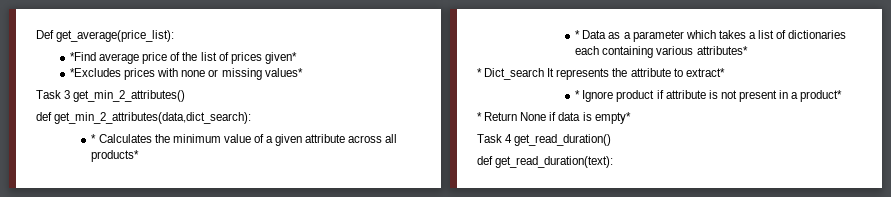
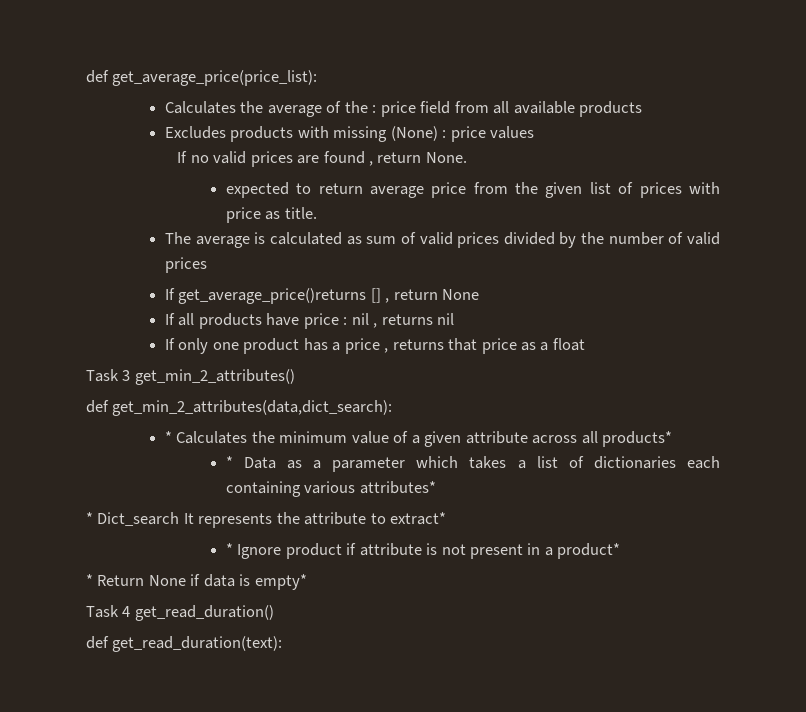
[36,30,175,42] [70,52,297,64] [70,68,303,80] Def get_average(price_list): // *Find average price of the list of prices given* // *Excludes prices with none or missing values* -> [86,70,318,86] [164,101,643,117] [164,126,535,142] [177,151,467,167] [225,182,721,198] [225,207,317,223] [164,232,720,248] [164,257,207,273] [164,288,480,304] [164,313,455,329] [164,338,585,354] def get_average_price(price_list): // Calculates the average of the : price field from all available products // Excludes products with missing (None) : price values // If no valid prices are found , return None. // expected to return average price from the given list of prices with price as title. // The average is calculated as sum of valid prices divided by the number of valid prices // If get_average_price()returns [] , return None // If all products have price : nil , returns nil // If only one product has a price , returns that price as a float

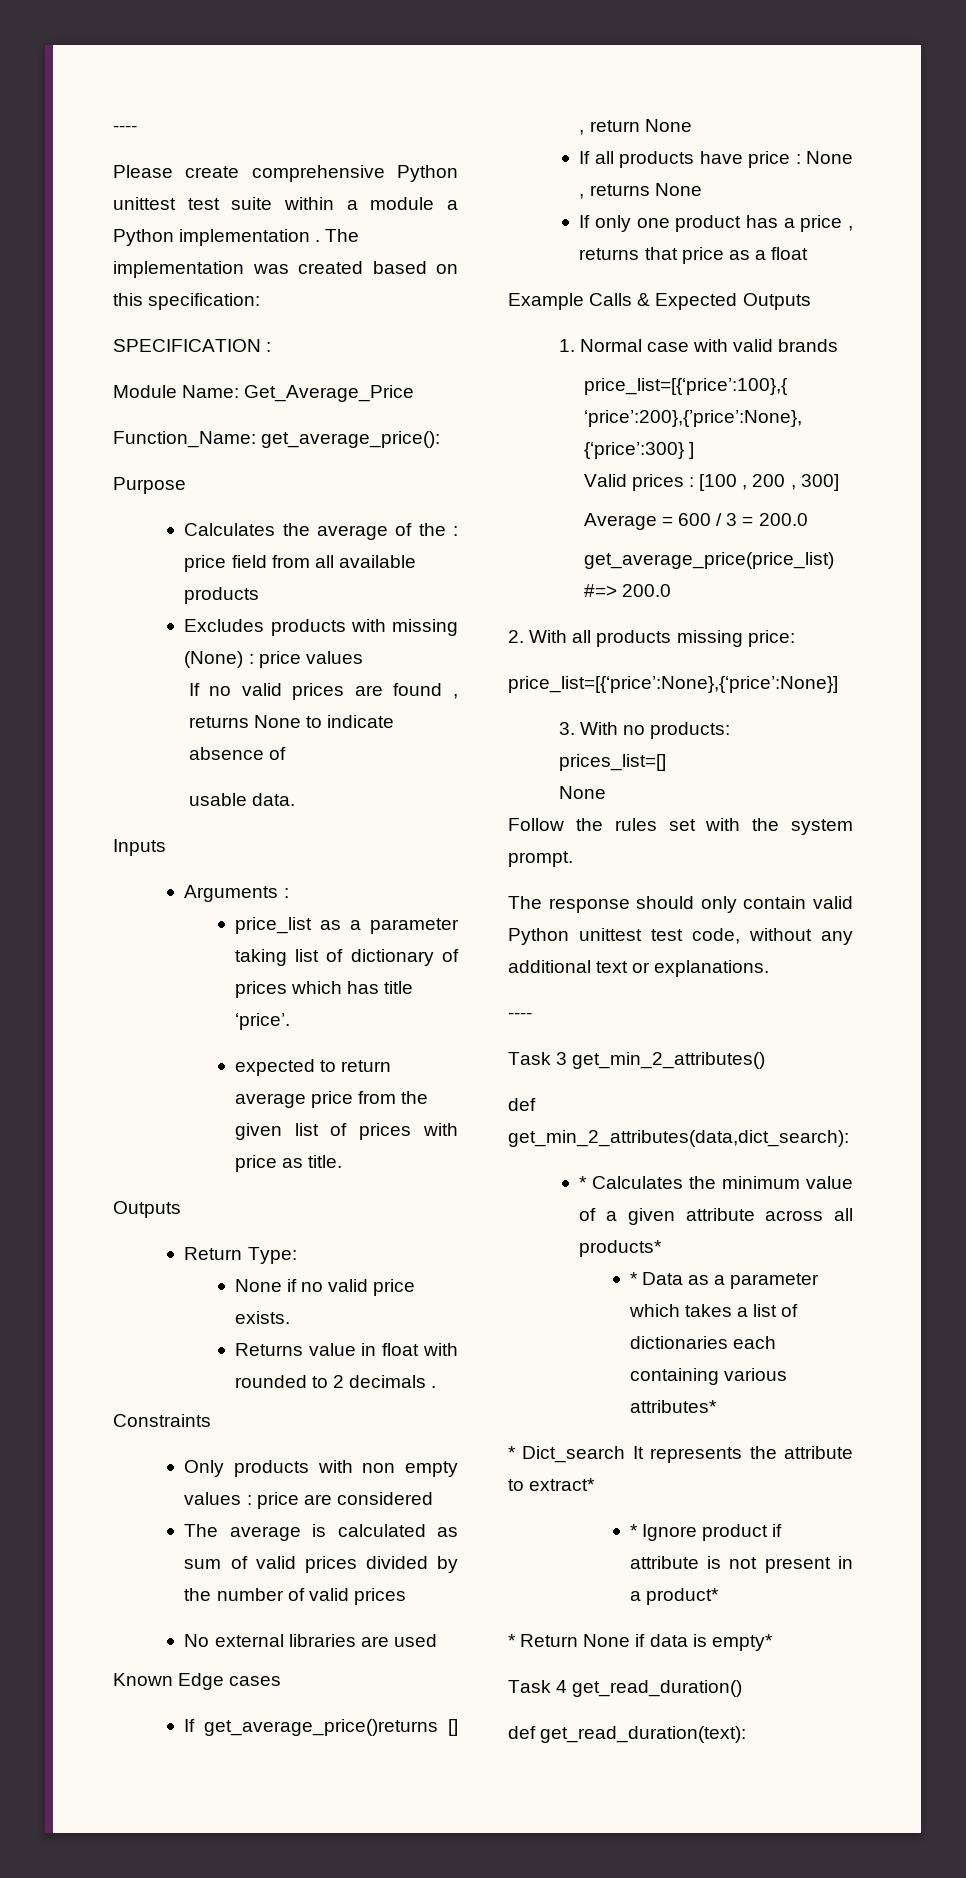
[86,70,318,86] def get_average_price(price_list): -> [113,125,137,132] [113,165,458,182] [113,197,458,210] [113,229,360,246] [113,261,458,278] [113,293,261,310] [113,339,272,352] [113,385,415,402] [113,431,441,448] [113,477,186,494] ---- // Please create comprehensive Python unittest test suite within a module a Python implementation . The implementation was created based on this specification: // SPECIFICATION : // Module Name: Get_Average_Price // Function_Name: get_average_price(): // Purpose
[377,152,467,163] return None. -> [188,715,395,728] [188,747,286,760] [188,793,295,806] [113,839,166,856] [184,885,289,902] [234,917,459,934] [234,949,459,966] [234,981,414,998] [234,1013,290,1030] returns None to indicate absence of // usable data. // Inputs // Arguments : // price_list as a parameter taking list of dictionary of prices which has title ‘price’.
(317, 213) none -> [113,1201,181,1218] [184,1247,297,1264] [234,1279,416,1296] [234,1311,290,1324] [234,1343,458,1356] [234,1375,437,1388] [113,1414,211,1427] [184,1460,458,1477] [184,1492,433,1509] // Outputs // Return Type: // None if no valid price exists. // Returns value in float with rounded to 2 decimals . // Constraints // Only products with non empty values : price are considered
(207, 265) none -> [184,1634,437,1647] [113,1673,282,1690] // No external libraries are used // Known Edge cases
[343,313,455,328] : nil , returns nil -> [795,151,853,164] [579,183,702,199] : None , returns None
(585, 344) none -> [508,293,811,310] [558,339,839,352] [583,378,788,395] [583,410,802,427] [583,442,694,459] [583,474,839,491] [583,513,808,530] [583,552,834,569] [583,584,671,597] [508,630,795,647] [508,676,838,693] [558,722,730,739] [558,754,666,771] [558,786,606,799] [508,818,853,835] [508,851,573,867] [508,896,853,913] [508,928,853,945] [508,960,770,977] [508,1012,532,1019] // Example Calls & Expected Outputs // 1. Normal case with valid brands // price_list=[{‘price’:100},{ ‘price’:200},{’price’:None}, {‘price’:300} ] // Valid prices : [100 , 200 , 300] // Average = 600 / 3 = 200.0 // get_average_price(price_list) #=> 200.0 // 2. With all products missing price: // price_list=[{‘price’:None},{‘price’:None}] // 3. With no products: // prices_list=[] // None // Follow the rules set with the system prompt. // The response should only contain valid Python unittest test code, without any additional text or explanations. // ----

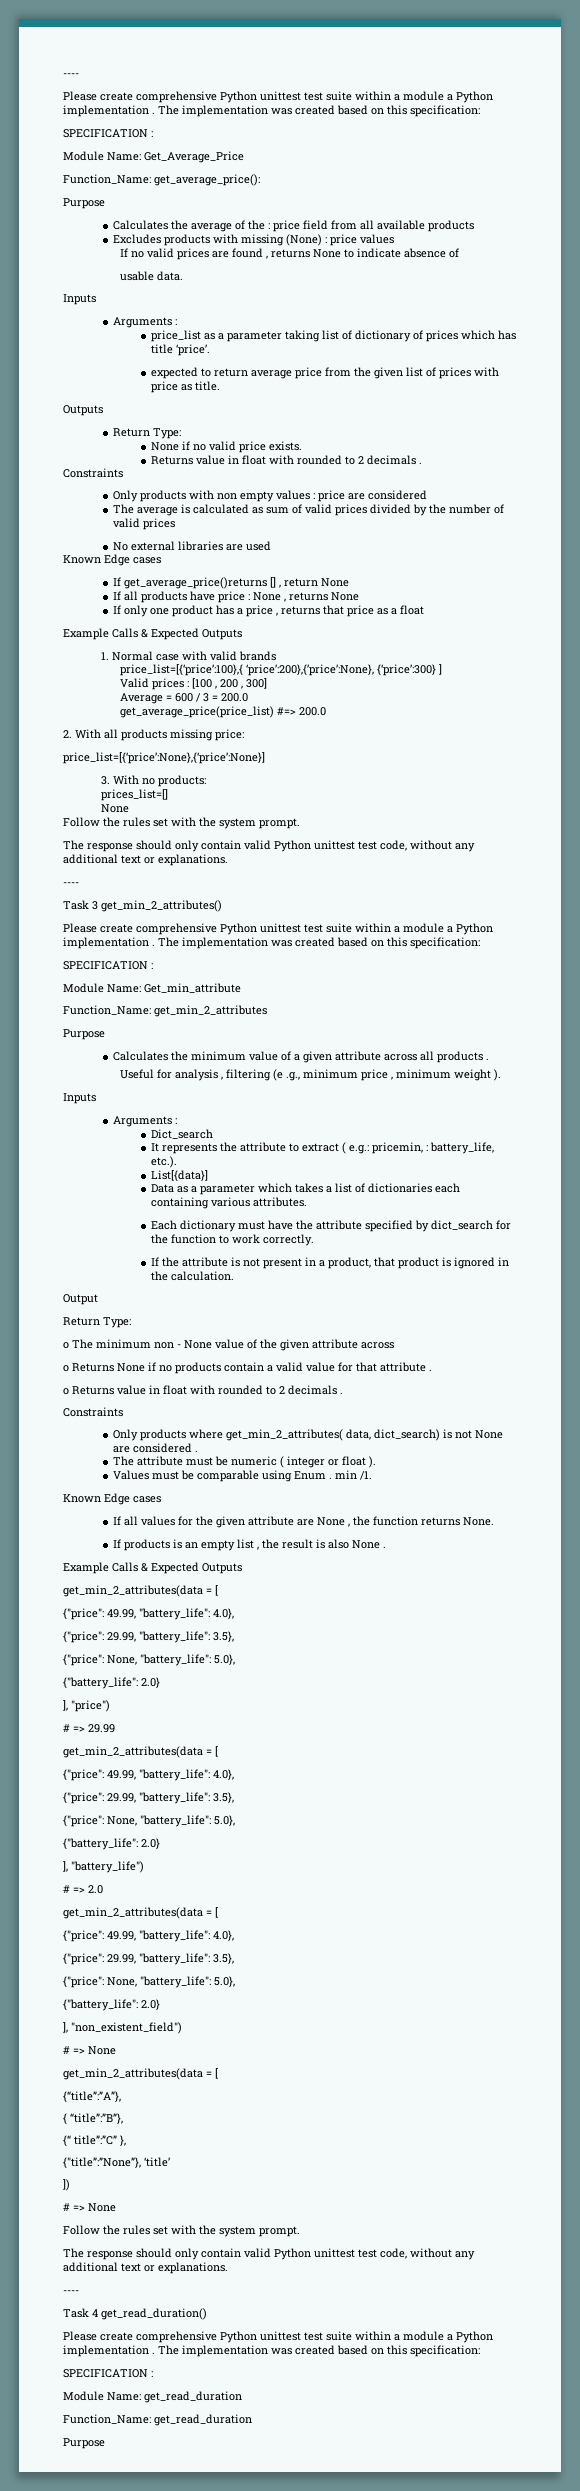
[508,1098,536,1111] [508,1130,849,1147] [579,1176,588,1189] def get_min_2_attributes(data,dict_search): // * -> [63,923,493,935] [63,937,480,949] [63,961,153,970] [63,983,241,993] [63,1005,267,1017] [63,1029,105,1040] Please create comprehensive Python unittest test suite within a module a Python implementation . The implementation was created based on this specification: // SPECIFICATION : // Module Name: Get_min_attribute // Function_Name: get_min_2_attributes // Purpose //
[579,1240,663,1257] [629,1272,638,1285] products* // * -> [437,1051,490,1063] [120,1069,502,1081] [63,1093,96,1104] [113,1116,178,1127] [151,1129,214,1139] [151,1142,495,1154] [151,1156,178,1168] [151,1170,209,1181] products . // Useful for analysis , filtering (e .g., minimum price , minimum weight ). // Inputs // Arguments : // Dict_search // It represents the attribute to extract ( e.g.: pricemin, : battery_life, etc.). // List[{data}] //
[629,1400,717,1413] [508,1446,853,1463] [508,1478,596,1491] [629,1524,783,1541] attributes* // * Dict_search It represents the attribute to extract* // * Ignore product if -> [253,1197,308,1207] [151,1220,512,1232] [151,1234,315,1246] [151,1257,180,1267] attributes. // Each dictionary must have the attribute specified by dict_search for the function to work correctly. // If the
[646,1588,720,1605] [508,1634,773,1651] [508,1680,743,1697] [508,1726,747,1743] product* // * Return None if data is empty* // Task 4 get_read_duration() // def get_read_duration(text): -> [328,1257,510,1269] [151,1271,235,1281] [63,1294,98,1305] [63,1317,131,1328] [63,1339,394,1351] [63,1362,432,1374] [63,1385,343,1395] [63,1407,123,1417] [113,1429,504,1441] [113,1443,199,1453] [113,1456,377,1468] [113,1470,373,1482] [63,1493,161,1505] [113,1516,495,1528] [113,1539,387,1551] [63,1562,242,1574] [63,1585,218,1597] [63,1608,234,1620] [63,1631,234,1643] [63,1654,235,1666] [63,1677,160,1689] [63,1700,110,1712] [63,1724,115,1733] [63,1746,218,1758] [63,1769,234,1781] [63,1792,234,1804] [63,1815,235,1827] [63,1838,160,1850] [63,1861,144,1873] [63,1885,103,1894] [63,1907,218,1919] [63,1930,234,1942] [63,1953,234,1965] [63,1976,235,1988] [63,1999,160,2011] [63,2022,182,2034] [63,2046,116,2055] [63,2068,218,2080] [63,2091,121,2102] [63,2113,123,2124] [63,2135,126,2146] [63,2157,170,2168] [63,2179,70,2191] [63,2203,116,2212] [63,2225,300,2237] [63,2248,475,2260] [63,2262,228,2274] [63,2290,79,2294] [63,2308,207,2320] [63,2331,493,2343] [63,2345,480,2357] [63,2369,153,2378] [63,2391,242,2403] [63,2414,252,2426] [63,2438,105,2449] product, that product is ignored in the calculation. // Output // Return Type: // o The minimum non - None value of the given attribute across // o Returns None if no products contain a valid value for that attribute . // o Returns value in float with rounded to 2 decimals . // Constraints // Only products where get_min_2_attributes( data, dict_search) is not None are considered . // The attribute must be numeric ( integer or float ). // Values must be comparable using Enum . min /1. // Known Edge cases // If all values for the given attribute are None , the function returns None. // If products is an empty list , the result is also None . // Example Calls & Expected Outputs // get_min_2_attributes(data = [ // {"price": 49.99, "battery_life": 4.0}, // {"price": 29.99, "battery_life": 3.5}, // {"price": None, "battery_life": 5.0}, // {"battery_life": 2.0} // ], "price") // # => 29.99 // get_min_2_attributes(data = [ // {"price": 49.99, "battery_life": 4.0}, // {"price": 29.99, "battery_life": 3.5}, // {"price": None, "battery_life": 5.0}, // {"battery_life": 2.0} // ], "battery_life") // # => 2.0 // get_min_2_attributes(data = [ // {"price": 49.99, "battery_life": 4.0}, // {"price": 29.99, "battery_life": 3.5}, // {"price": None, "battery_life": 5.0}, // {"battery_life": 2.0} // ], "non_existent_field") // # => None // get_min_2_attributes(data = [ // {“title”:”A”}, // { “title”:”B”}, // {“ title”:”C” }, // {"title”:”None”}, ‘title’ // ]) // # => None // Follow the rules set with the system prompt. // The response should only contain valid Python unittest test code, without any additional text or explanations. // ---- // Task 4 get_read_duration() // Please create comprehensive Python unittest test suite within a module a Python implementation . The implementation was created based on this specification: // SPECIFICATION : // Module Name: get_read_duration // Function_Name: get_read_duration // Purpose

